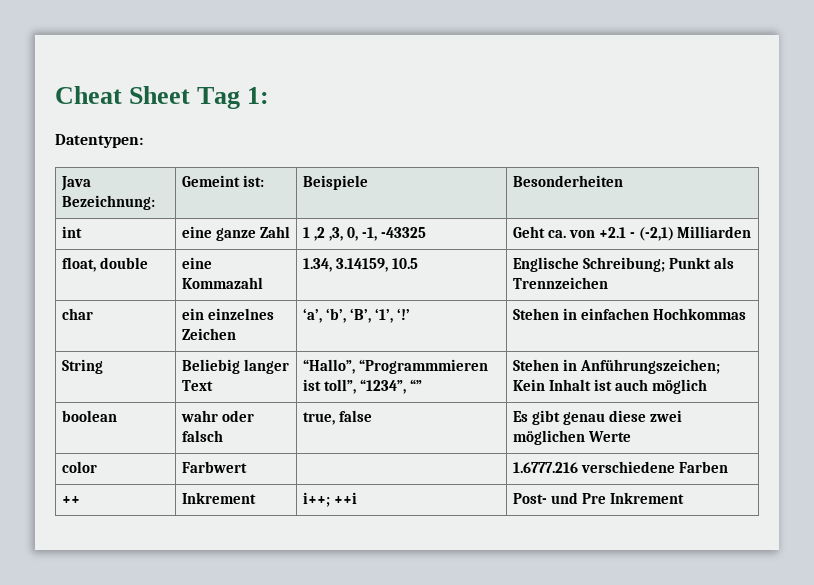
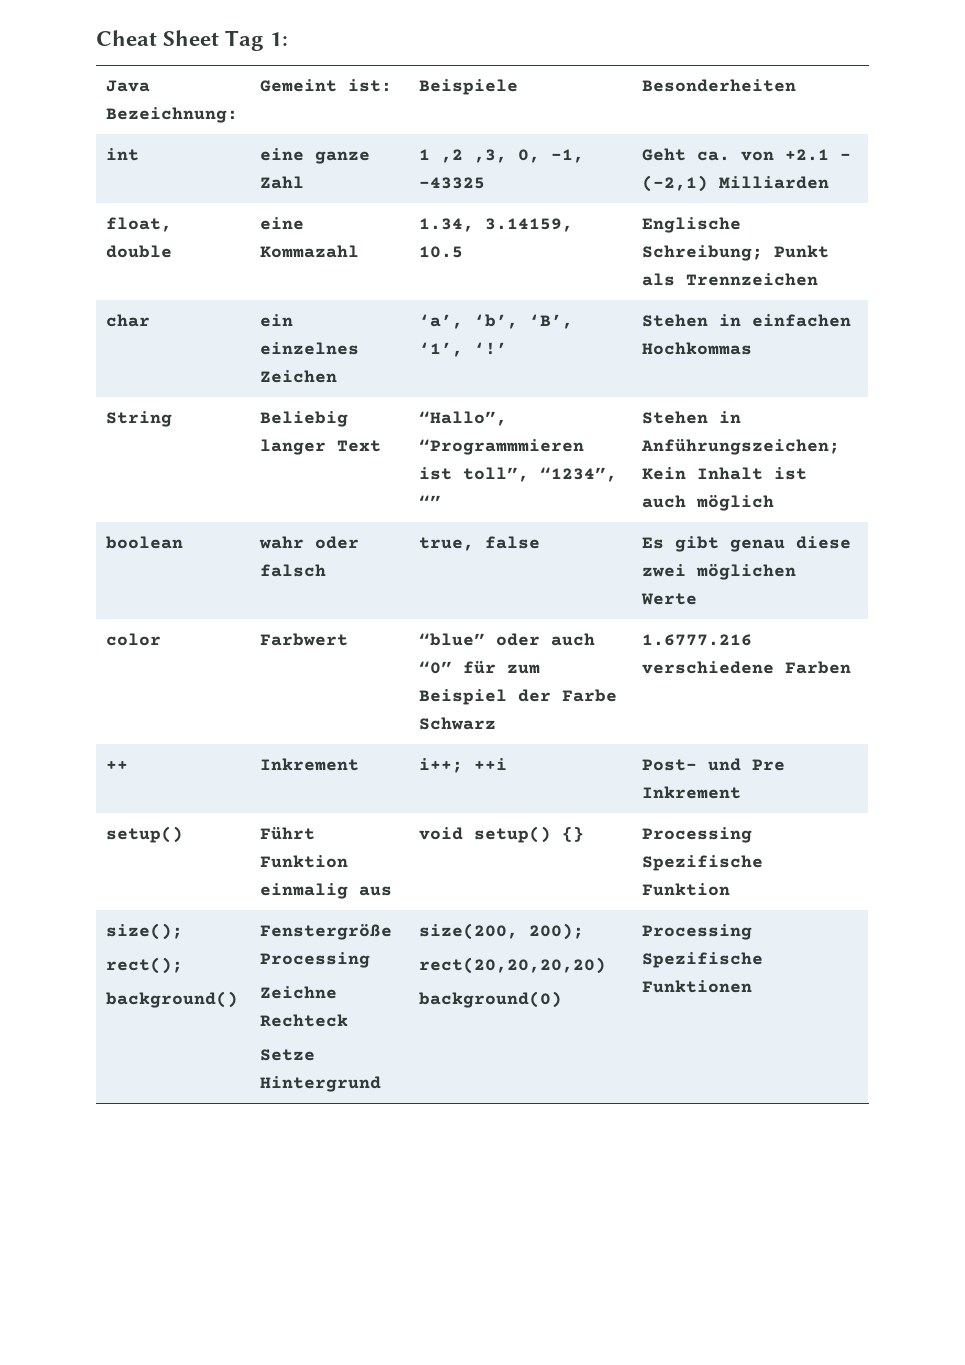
[55,134,143,148] // Datentypen: -> (289, 39) none
(247, 467) none -> [418,633,595,646] [418,661,540,674] [418,689,617,705] [418,717,496,730] “blue” oder auch “0” für zum Beispiel der Farbe Schwarz
(684, 498) none -> [105,826,183,843] [259,827,315,840] [259,855,348,868] [259,883,392,899] [418,826,584,843] [641,827,752,843] [641,855,763,871] [641,883,730,896] [105,923,183,940] [105,957,183,974] [105,991,238,1008] [259,924,392,940] [259,952,370,968] [259,986,337,999] [259,1014,348,1027] [259,1049,315,1061] [259,1076,381,1092] [418,923,584,940] [418,957,606,974] [418,991,562,1008] [641,924,752,940] [641,952,763,968] [641,980,752,993] // setup() | Führt Funktion einmalig aus | void setup() {} | Processing Spezifische Funktion // size(); // rect(); // background() | Fenstergröße Processing // Zeichne Rechteck // Setze Hintergrund | size(200, 200); // rect(20,20,20,20) // background(0) | Processing Spezifische Funktionen

